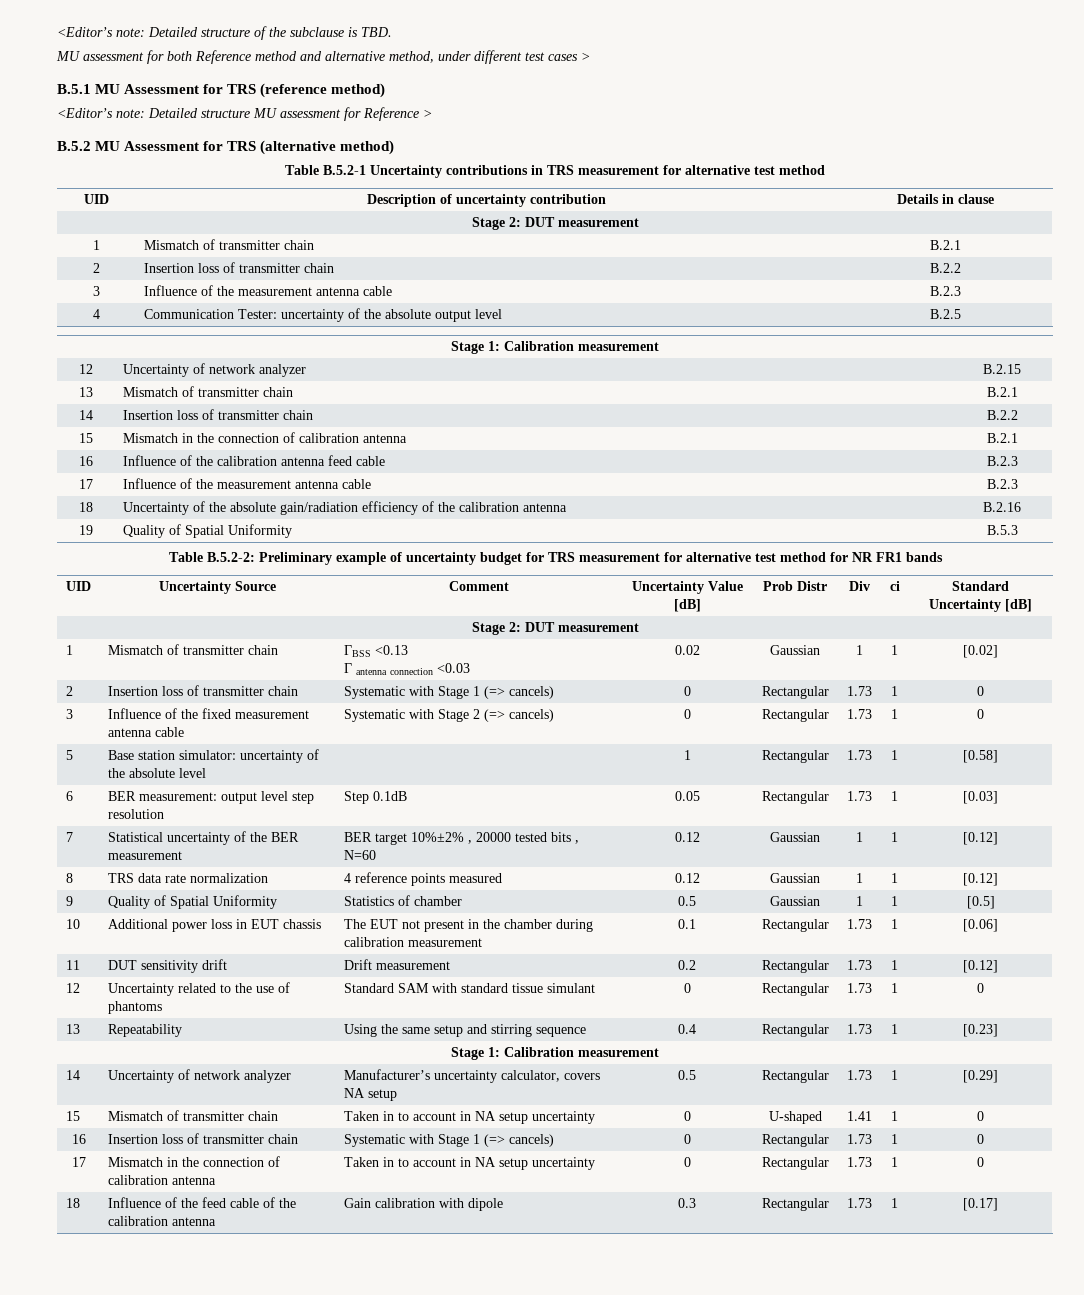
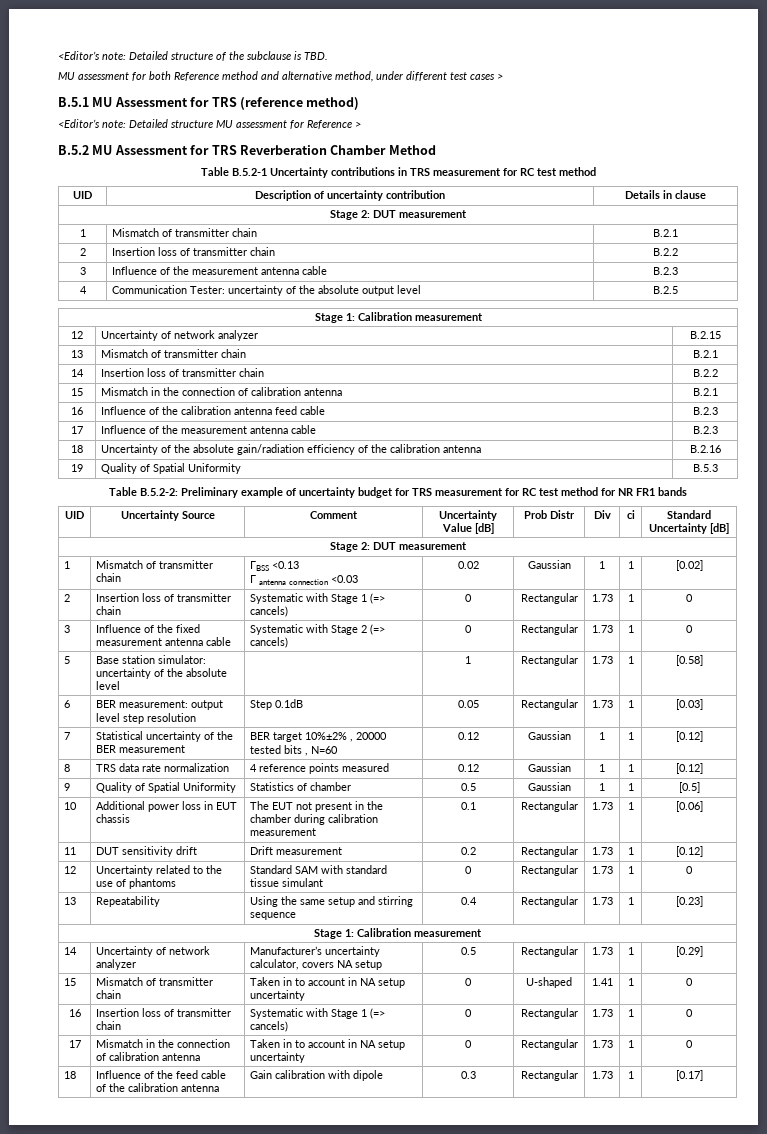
[260,140,395,155] (alternative method) -> [239,145,436,155] Reverberation Chamber Method
[685,165,750,175] alternative -> [519,168,535,176] RC
[685,552,751,562] alternative -> [522,488,537,496] RC

